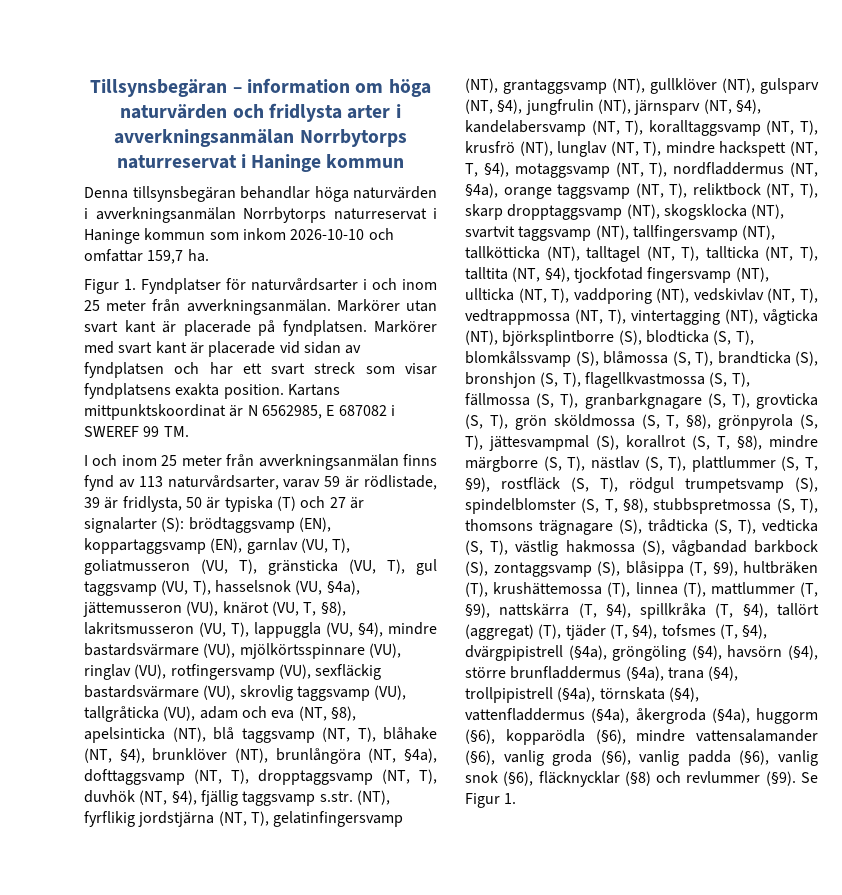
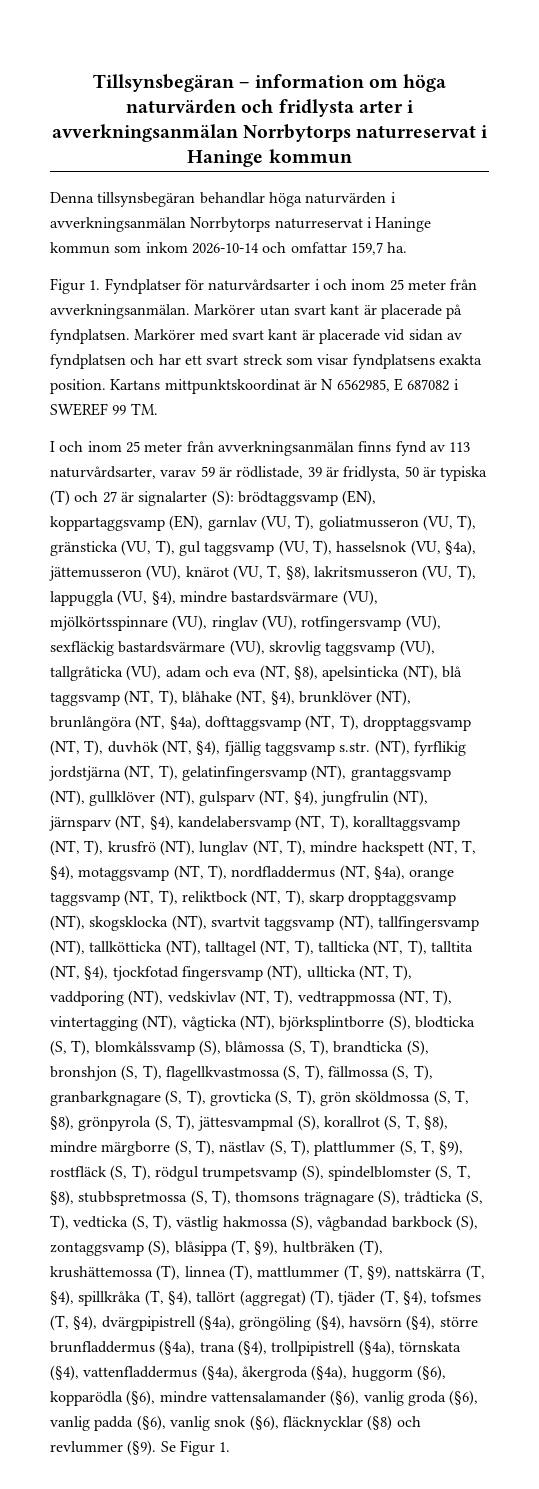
[290,229,365,240] 2026-10-10 -> [191,243,259,254] 2026-10-14

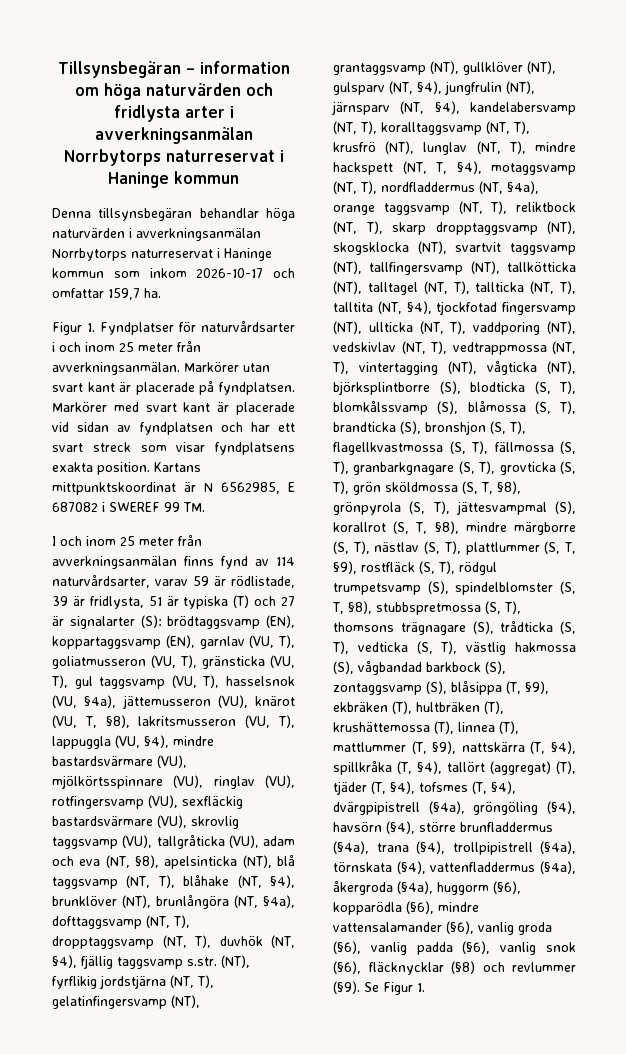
[191,243,259,254] 2026-10-14 -> [196,268,264,278] 2026-10-17
[449,442,471,452] 113 -> [276,557,295,566] 114
[404,466,419,477] 50 -> [148,596,162,606] 51
(279, 1248) none -> [333,701,412,714] ekbräken (T),

